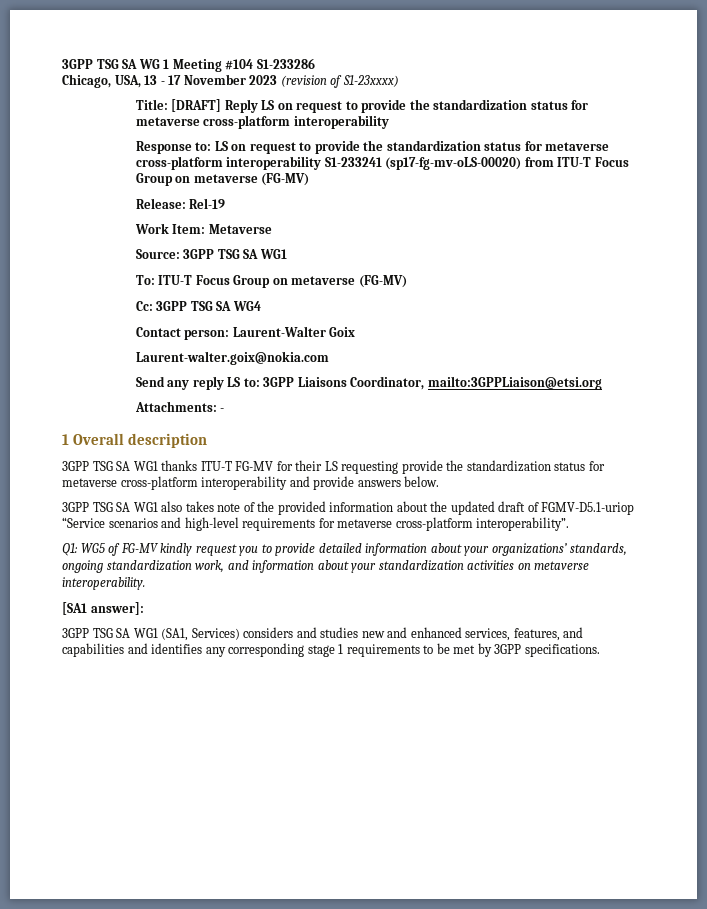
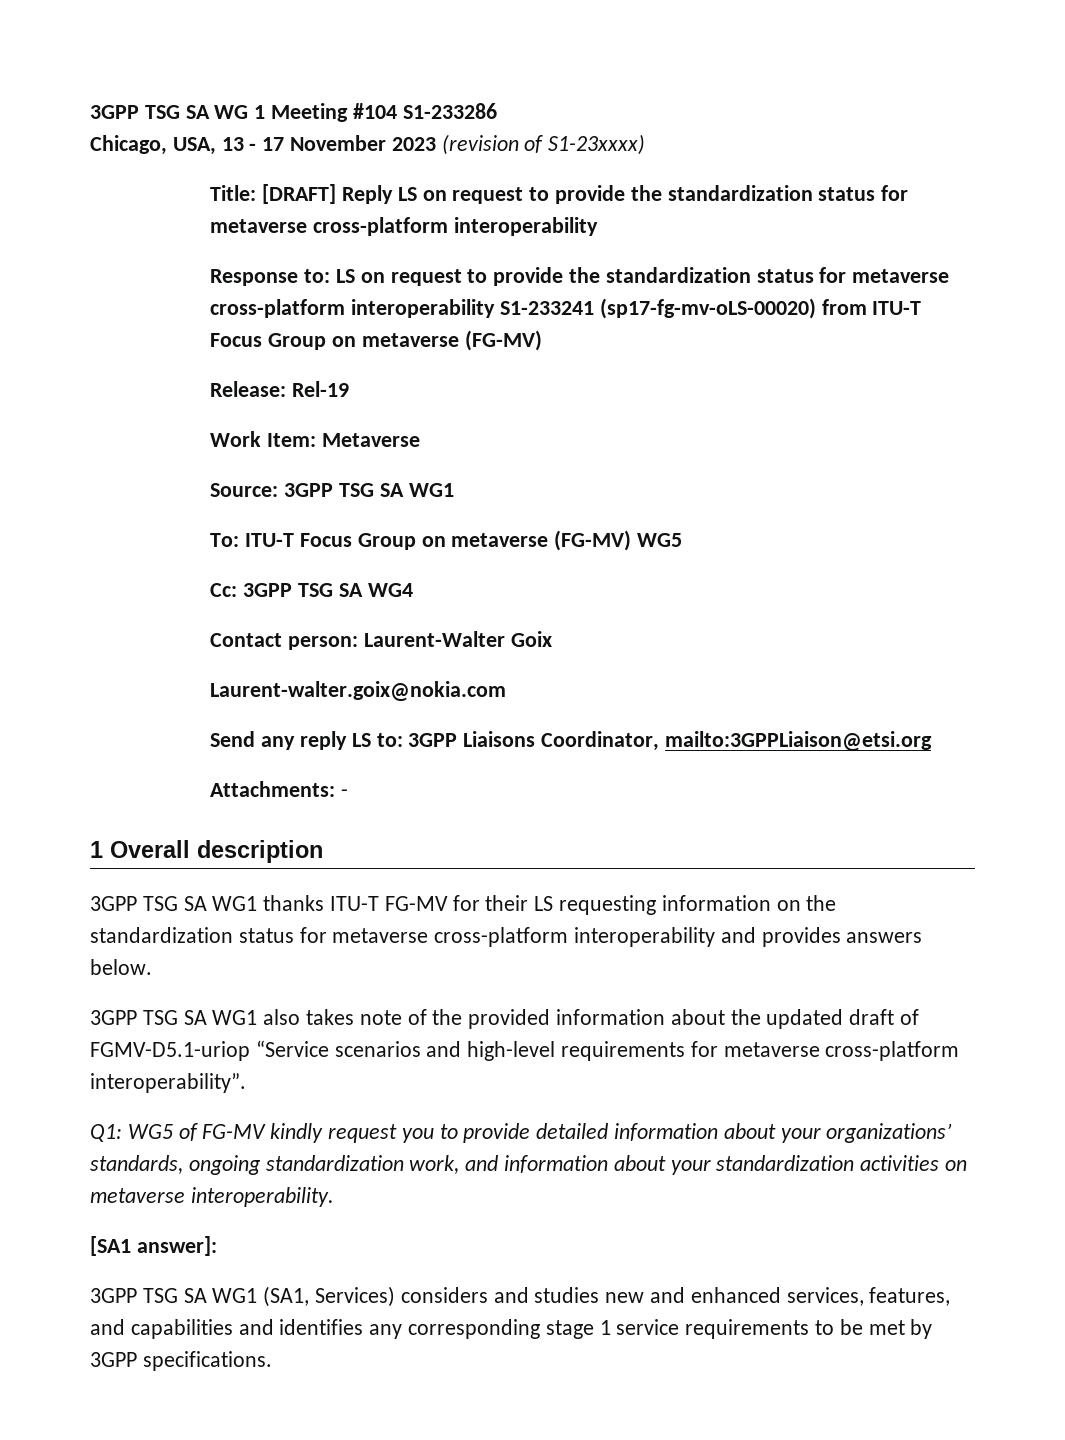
(407, 281) none -> [636,533,682,547] WG5
[401,460,443,474] provide -> [661,895,801,911] information on
[313,476,355,490] provide -> [761,927,841,947] provides
(344, 649) none -> [616,1319,680,1335] service

